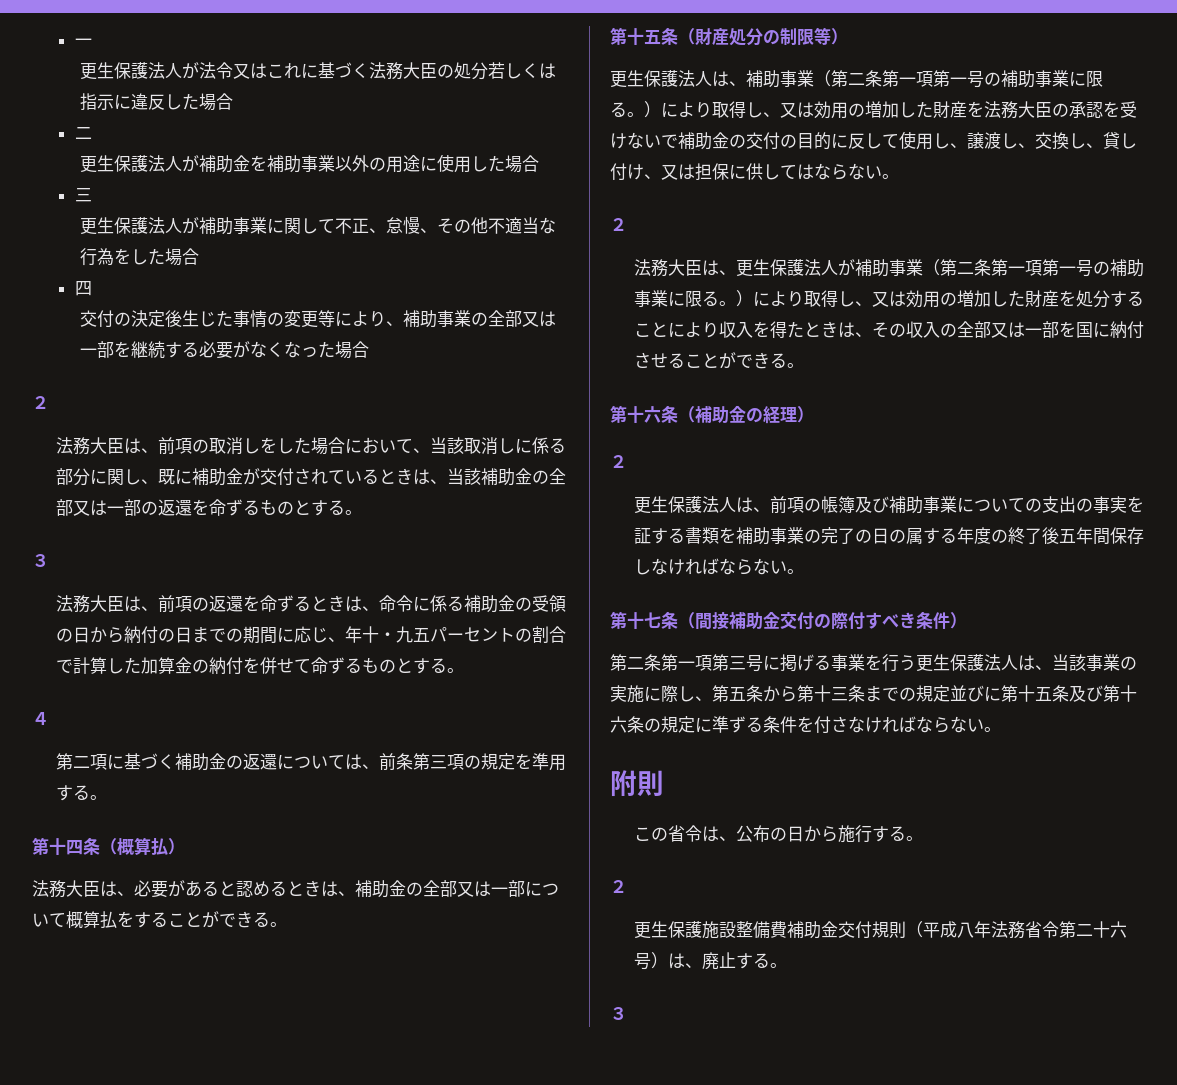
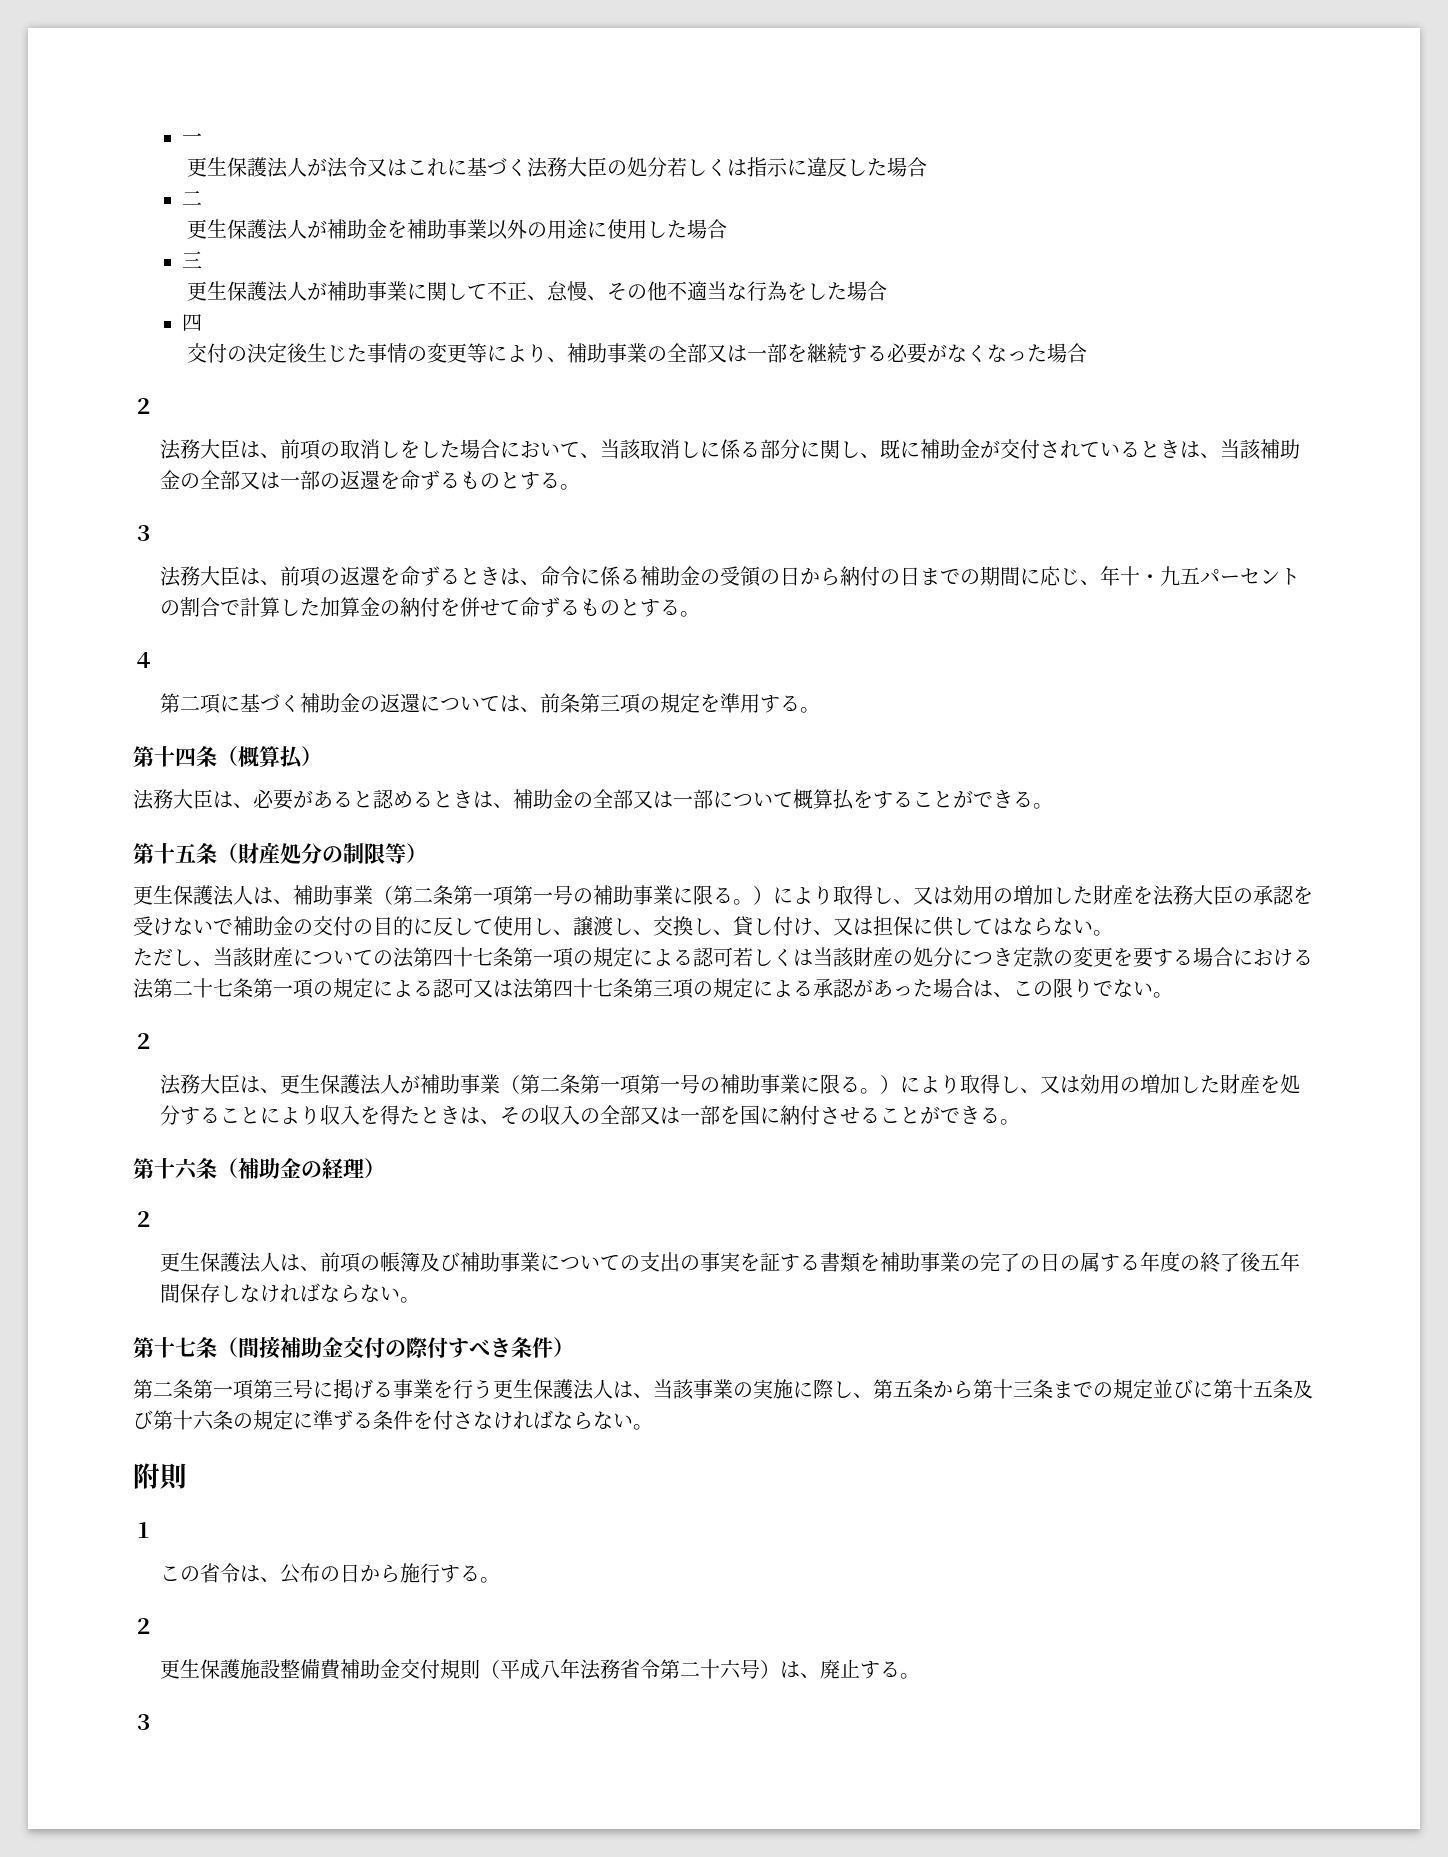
(899, 176) none -> [133,947,1313,968] [133,978,1173,999] // ただし、当該財産についての法第四十七条第一項の規定による認可若しくは当該財産の処分につき定款の変更を要する場合における法第二十七条第一項の規定による認可又は法第四十七条第三項の規定による承認があった場合は、この限りでない。
(664, 783) none -> [133,1522,154,1538] // １

